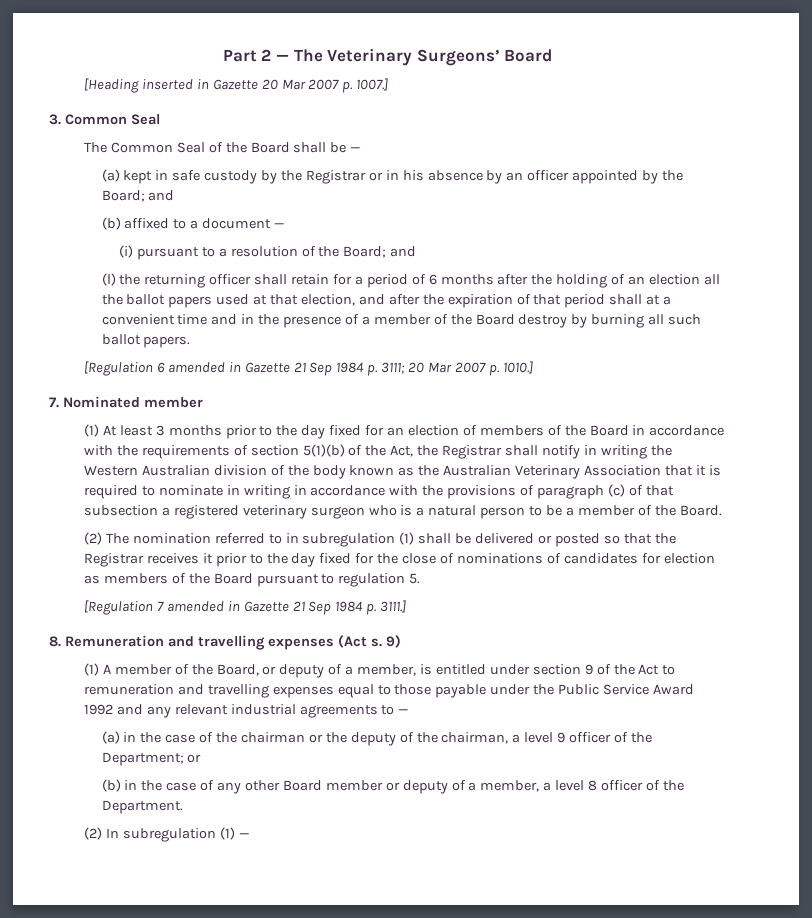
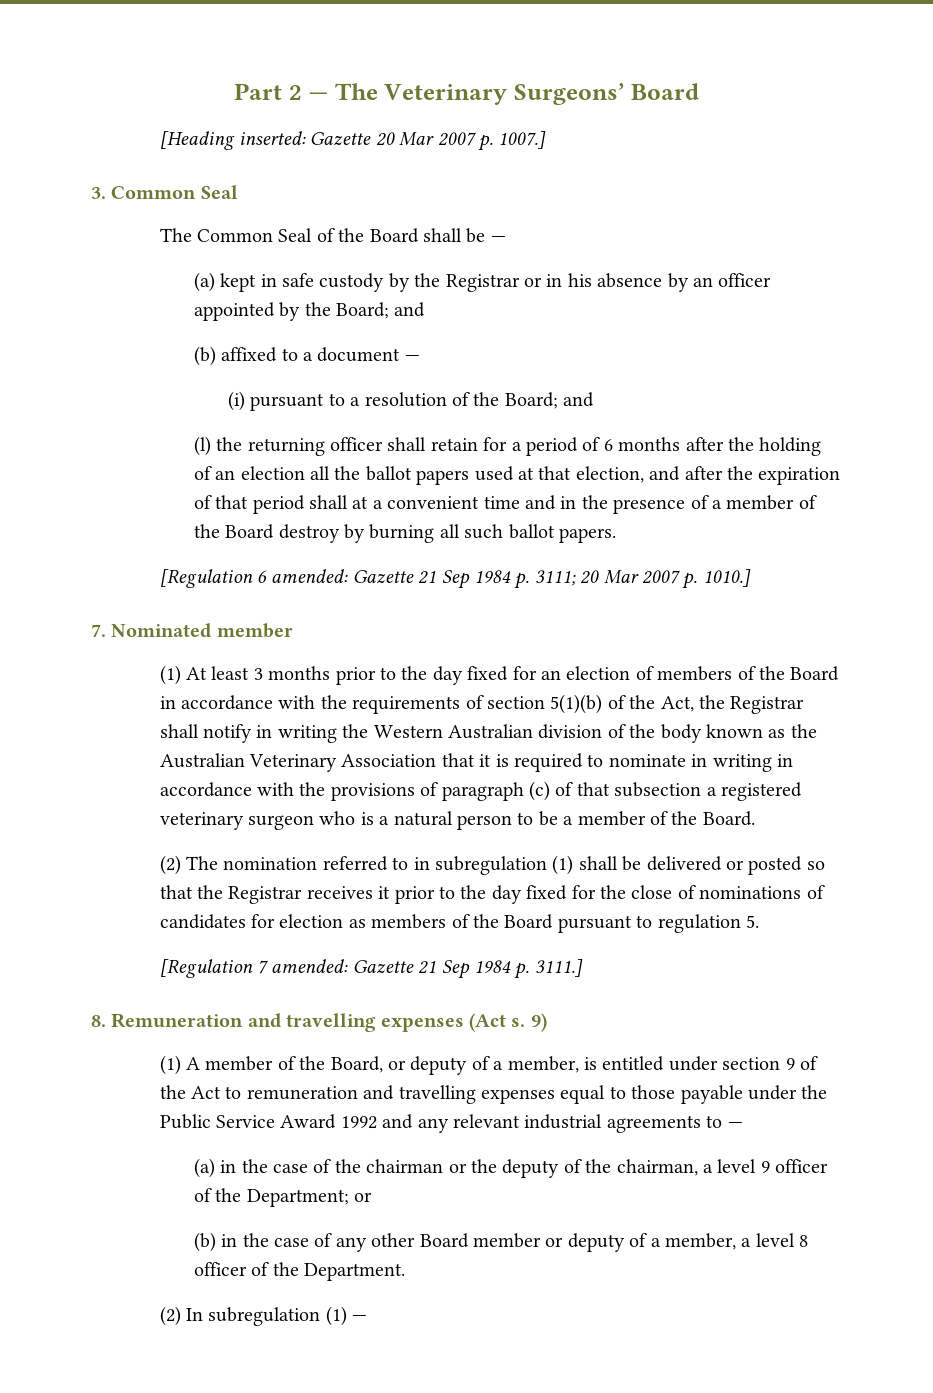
[141,79,209,90] inserted in -> [238,131,306,145] inserted:
[167,362,241,373] amended in -> [271,569,349,583] amended:
[166,601,240,612] amended in -> [271,959,349,973] amended:

